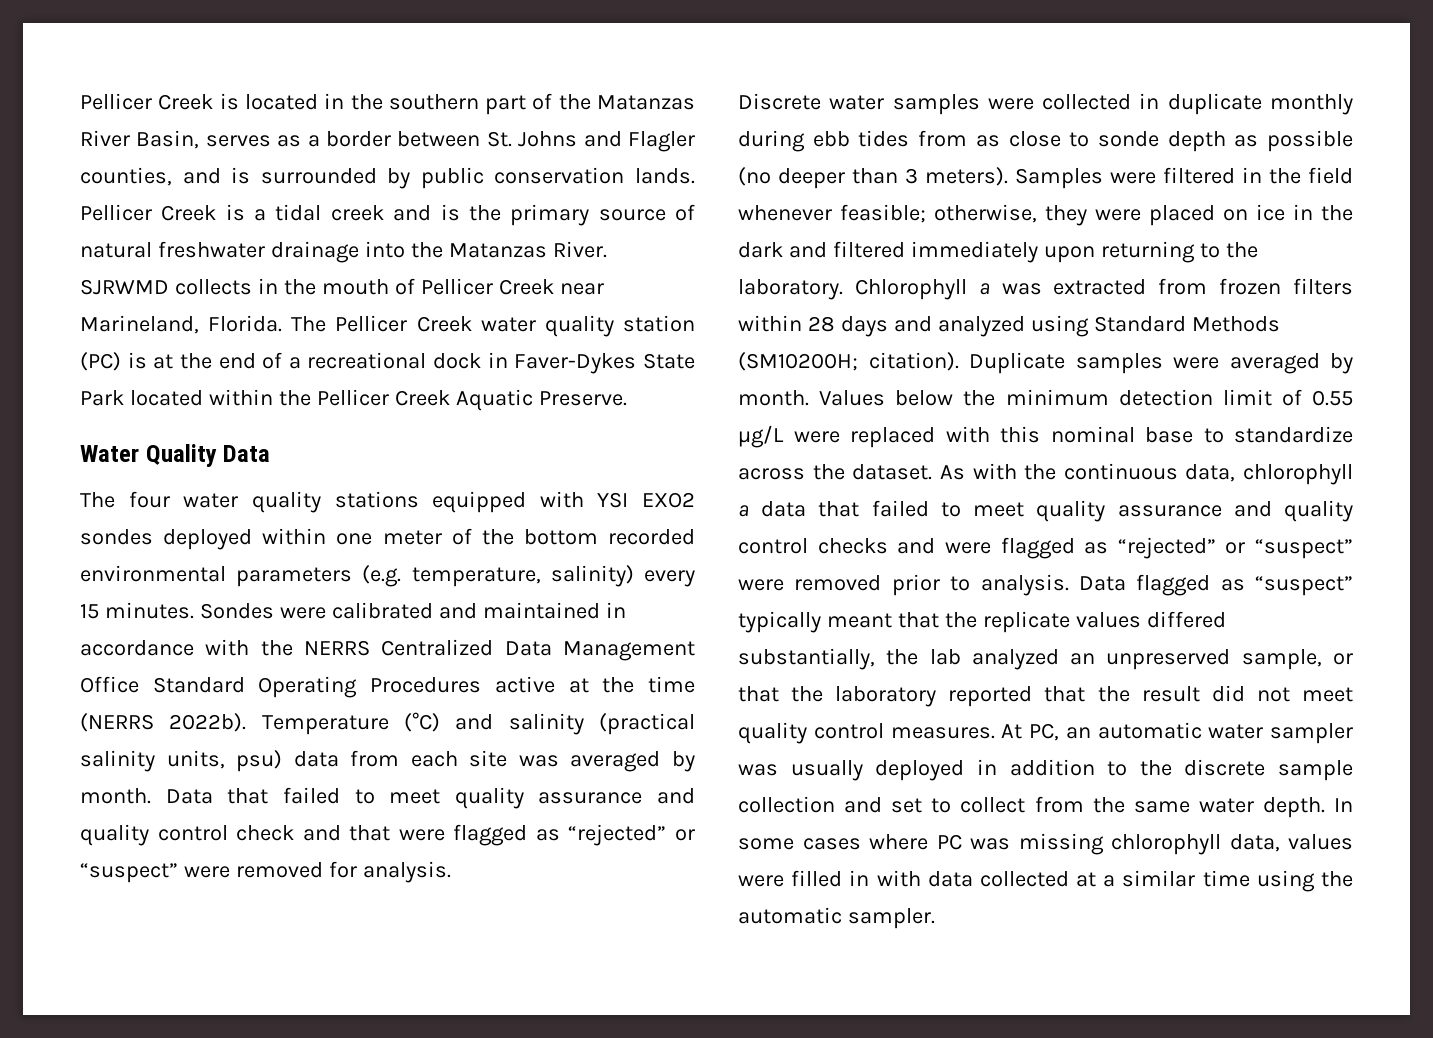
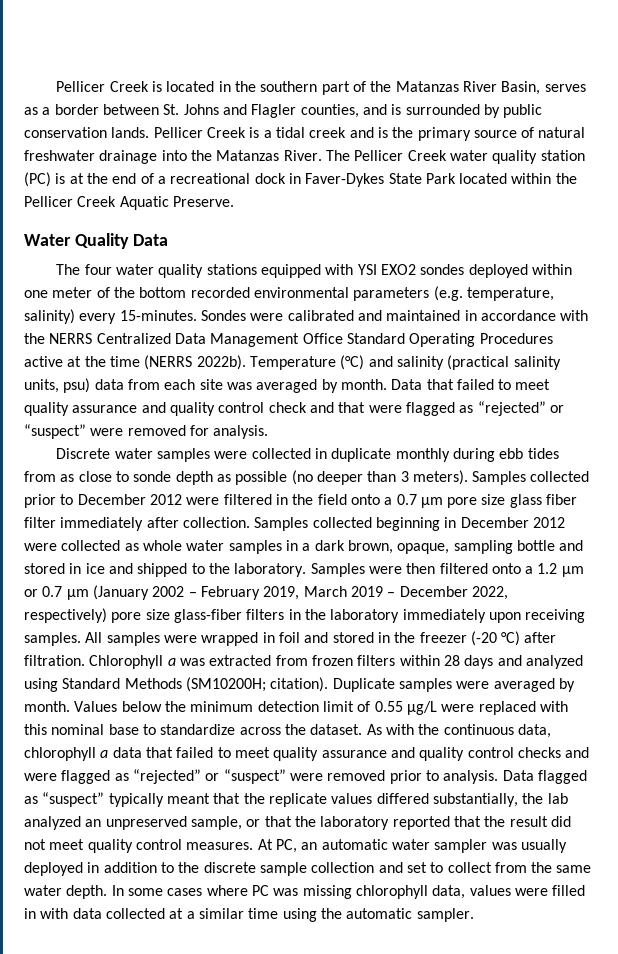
[80,278,604,295] [80,315,283,334] SJRWMD collects in the mouth of Pellicer Creek near Marineland, Florida. -> (322, 155) none
[80,602,194,619] 15 minutes. -> [119,310,197,321] 15-minutes.
(1103, 178) none -> [530,471,590,482] [24,494,182,508] collected prior to December 2012
[738,204,1353,226] [738,241,1258,263] [738,279,843,300] whenever feasible; otherwise, they were placed on ice in the dark and filtered immediately upon returning to the laboratory. -> [350,494,578,508] [24,517,565,531] [24,540,584,554] [24,563,584,577] [24,585,508,600] [24,608,586,623] [24,631,557,646] [24,655,85,666] onto a 0.7 µm pore size glass fiber filter immediately after collection. Samples collected beginning in December 2012 were collected as whole water samples in a dark brown, opaque, sampling bottle and stored in ice and shipped to the laboratory. Samples were then filtered onto a 1.2 µm or 0.7 µm (January 2002 – February 2019, March 2019 – December 2022, respectively) pore size glass-fiber filters in the laboratory immediately upon receiving samples. All samples were wrapped in foil and stored in the freezer (-20 °C) after filtration.

